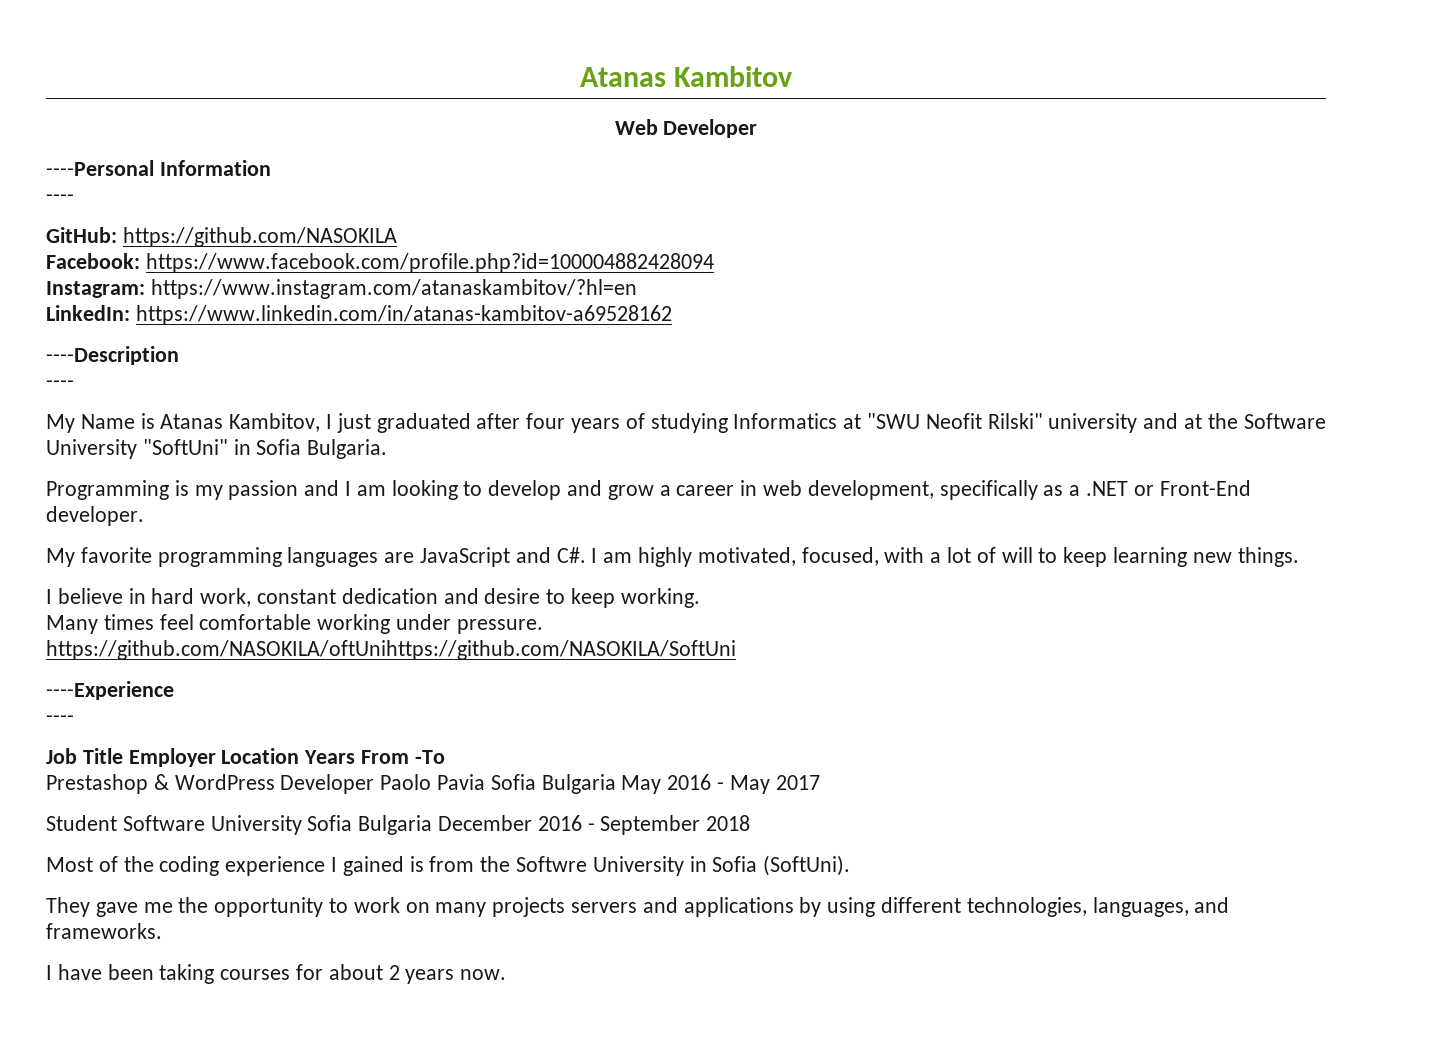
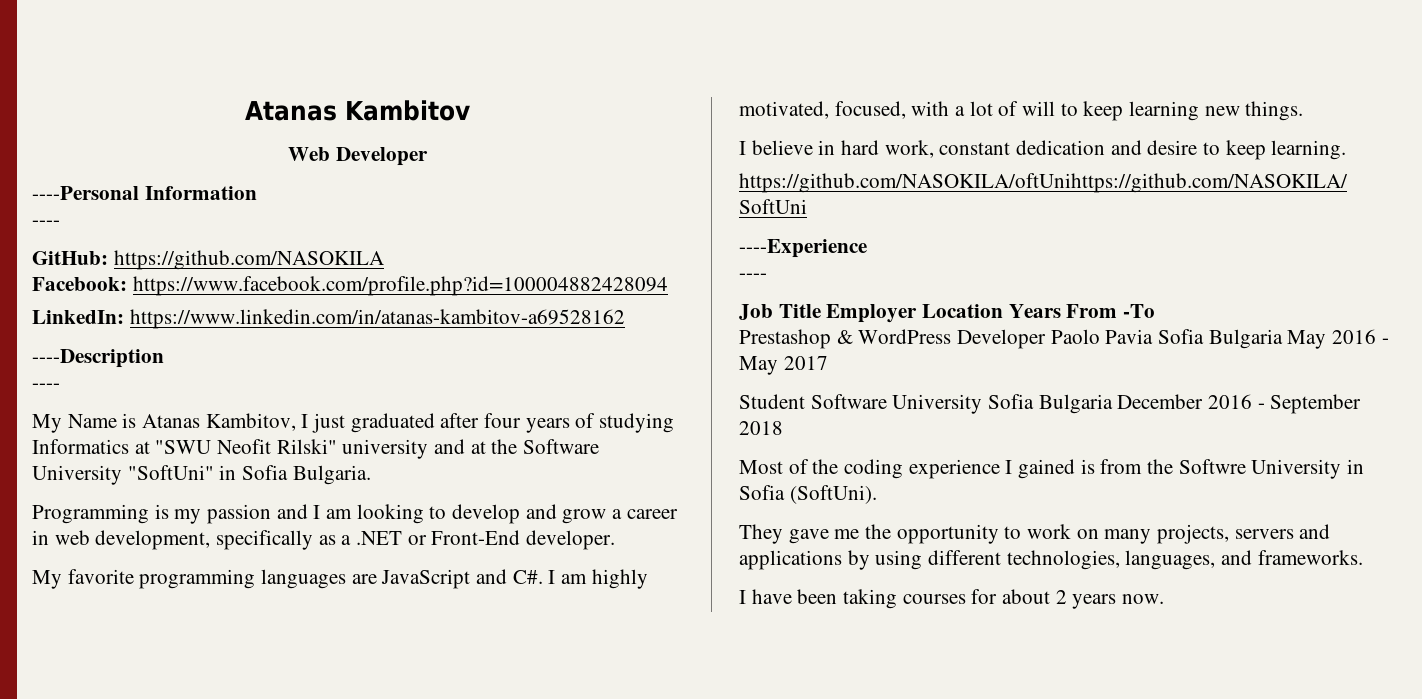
[46,279,637,299] // Instagram: https://www.instagram.com/atanaskambitov/?hl=en -> (668, 286) none
[620,588,700,608] [46,614,543,634] working. // Мany times feel comfortable working under pressure. -> [1271,140,1347,160] learning.
[492,897,566,917] projects -> [1157,524,1230,544] projects,

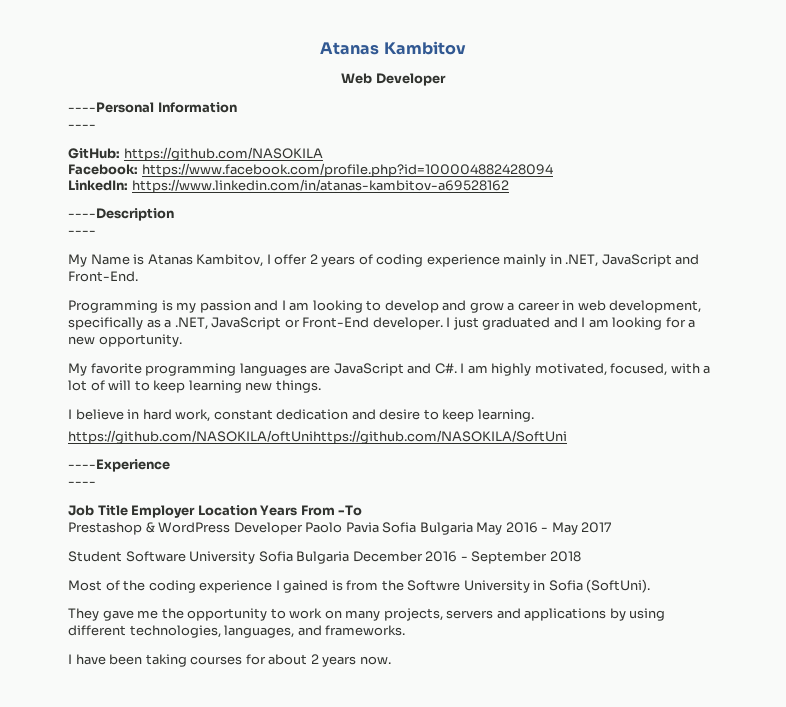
[312,413,675,433] [32,439,600,459] [32,465,371,485] just graduated after four years of studying Informatics at "SWU Neofit Rilski" university and at the Software University "SoftUni" in Sofia Bulgaria. -> [274,254,700,267] [68,271,138,282] offer 2 years of coding experience mainly in .NET, JavaScript and Front-End.
[356,531,403,545] .NET -> [174,317,282,330] .NET, JavaScript
(616, 540) none -> [446,317,696,330] [68,334,182,347] I just graduated and I am looking for a new opportunity.

